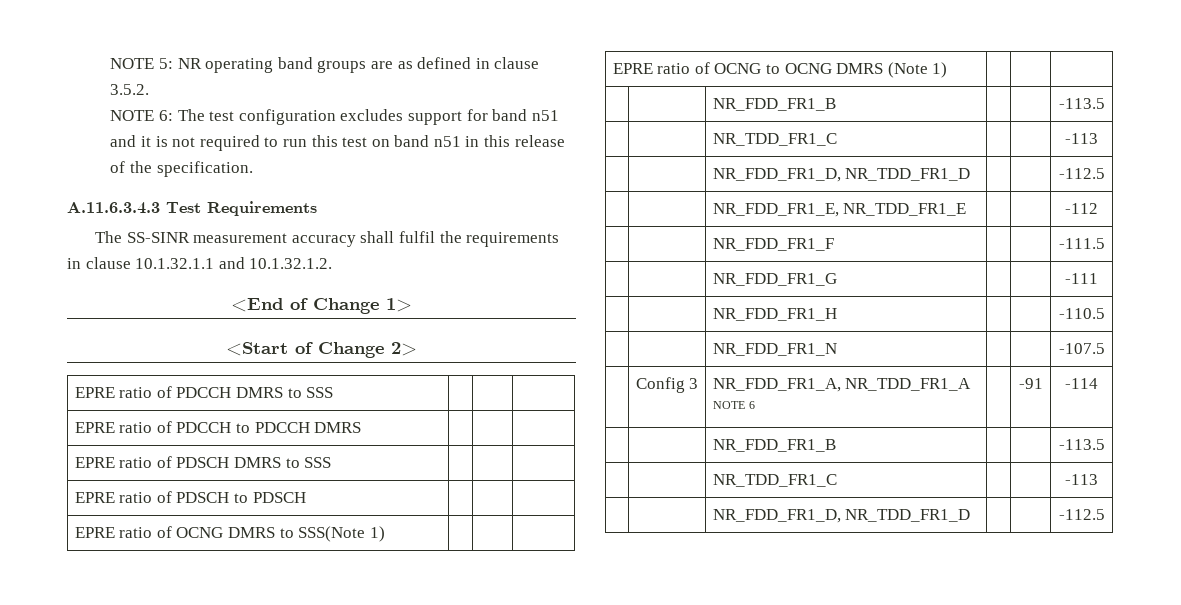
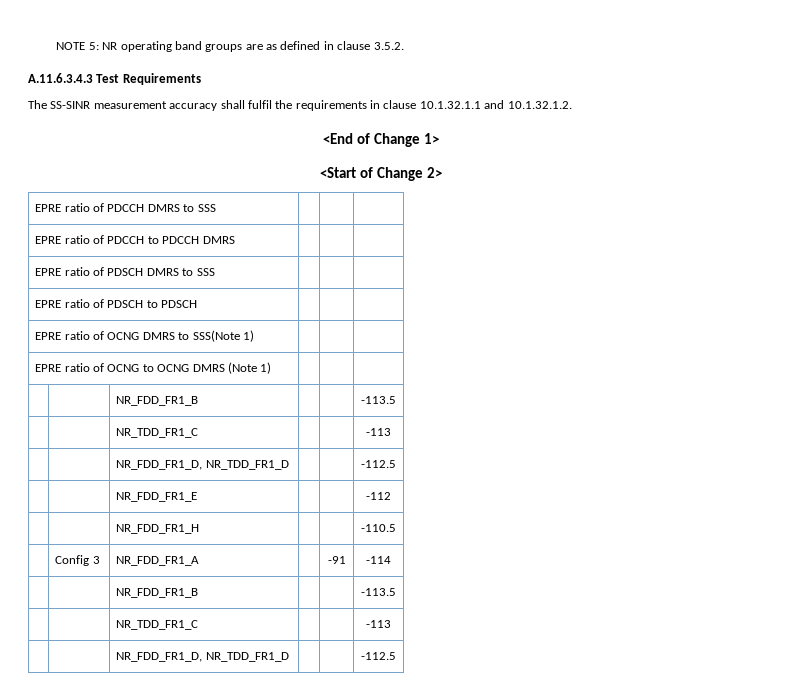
[110,109,559,125] [110,135,565,151] [110,161,253,177] // NOTE 6: The test configuration excludes support for band n51 and it is not required to run this test on band n51 in this release of the specification. -> (404, 46) none
[712,203,967,217] NR_FDD_FR1_E, NR_TDD_FR1_E -> [116,492,198,502] NR_FDD_FR1_E
[712,238,834,251] [1058,238,1105,249] [712,273,837,286] [1065,273,1098,284] // | | NR_FDD_FR1_F | | | -111.5 // | | NR_FDD_FR1_G | | | -111 -> (391, 496) none
[712,343,837,356] [1058,343,1105,354] // | | NR_FDD_FR1_N | | | -107.5 -> (396, 528) none
[712,378,972,392] [712,401,756,409] NR_FDD_FR1_A, NR_TDD_FR1_A NOTE 6 -> [116,556,200,566] NR_FDD_FR1_A

